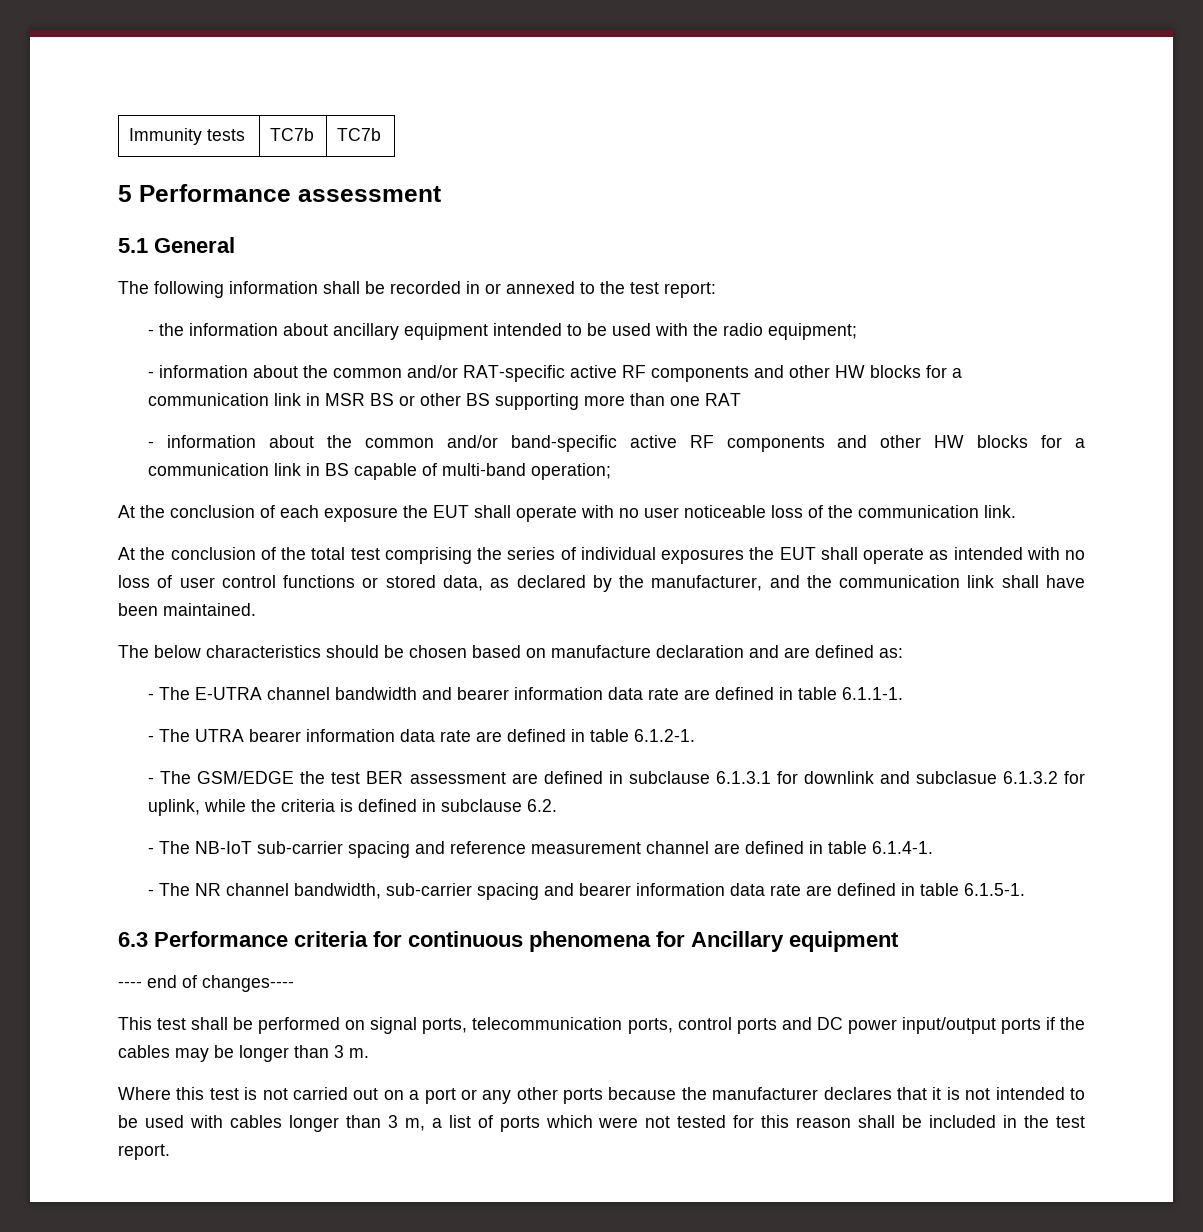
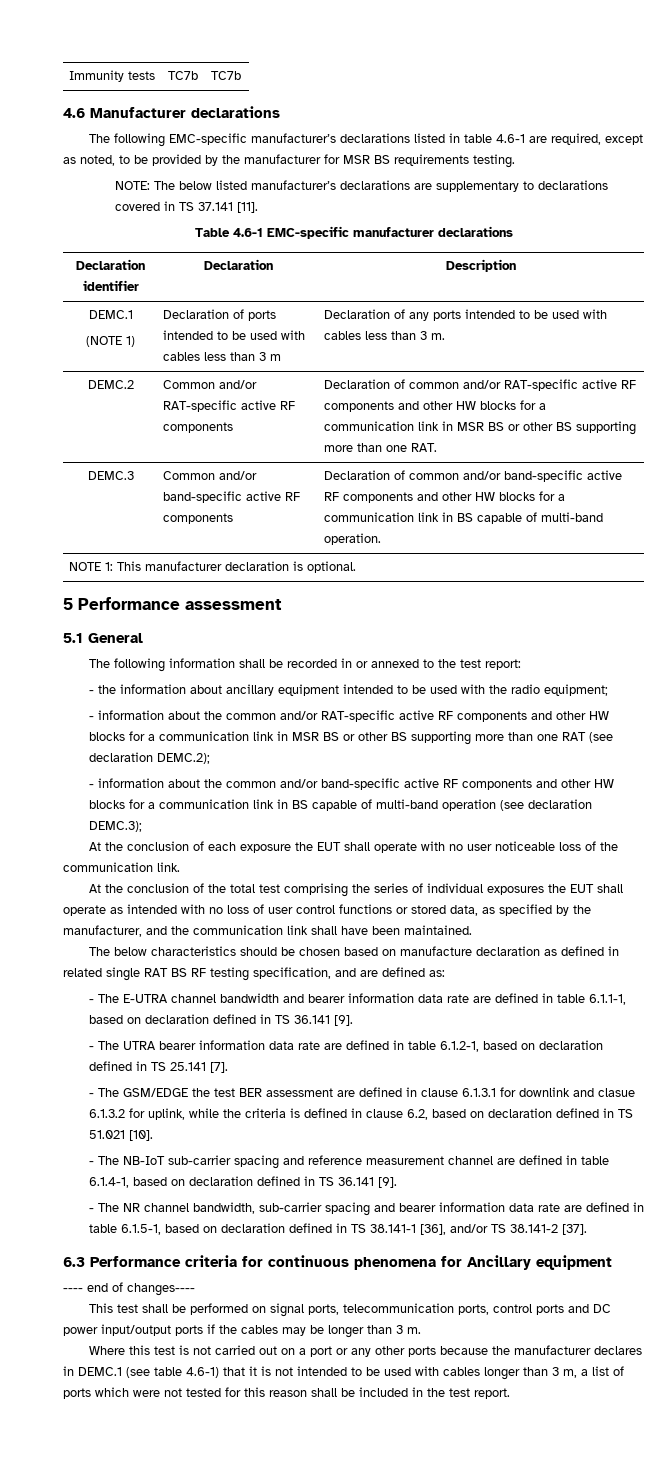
(382, 134) none -> [63,106,280,118] [88,133,643,147] [63,154,515,168] [114,180,608,192] [114,201,258,213] [194,226,513,239] [76,259,145,270] [82,280,139,291] [203,259,273,270] [446,259,516,272] [88,310,133,319] [86,336,135,347] [162,309,276,321] [162,330,305,340] [162,352,281,361] [323,309,607,321] [323,331,445,340] [87,380,134,389] [162,380,257,389] [162,400,295,412] [162,422,233,433] [323,379,636,391] [323,400,546,412] [323,421,636,435] [323,443,437,452] [87,471,134,480] [162,471,257,480] [162,491,300,503] [162,513,233,524] [323,470,622,482] [323,491,565,503] [323,512,603,524] [323,533,381,545] [68,561,356,573] // 4.6 Manufacturer declarations // The following EMC-specific manufacturer’s declarations listed in table 4.6-1 are required, except as noted, to be provided by the manufacturer for MSR BS requirements testing. // NOTE: The below listed manufacturer’s declarations are supplementary to declarations covered in TS 37.141 [11]. // Table 4.6-1 EMC-specific manufacturer declarations // Declaration identifier | Declaration | Description // DEMC.1 // (NOTE 1) | Declaration of ports intended to be used with cables less than 3 m | Declaration of any ports intended to be used with cables less than 3 m. // DEMC.2 | Common and/or RAT-specific active RF components | Declaration of common and/or RAT-specific active RF components and other HW blocks for a communication link in MSR BS or other BS supporting more than one RAT. // DEMC.3 | Common and/or band-specific active RF components | Declaration of common and/or band-specific active RF components and other HW blocks for a communication link in BS capable of multi-band operation. // NOTE 1: This manufacturer declaration is optional.
(742, 399) none -> [588,732,613,743] [88,752,210,764] (see declaration DEMC.2);
[531,463,612,480] operation; -> [441,799,592,811] [88,821,142,832] operation (see declaration DEMC.3);
[516,575,586,588] declared -> [499,904,552,916] specified
(744, 651) none -> [543,946,619,956] [63,967,331,981] as defined in related single RAT BS RF testing specification,
[842,687,904,700] 6.1.1-1. -> [588,994,626,1005] [88,1014,353,1026] 6.1.1-1, based on declaration defined in TS 36.141 [9].
[634,729,696,742] 6.1.2-1. -> [439,1040,603,1052] [88,1061,228,1073] 6.1.2-1, based on declaration defined in TS 25.141 [7].
[628,771,710,784] subclause -> [420,1088,458,1097] clause
[915,771,997,784] subclasue -> [597,1088,635,1097] clasue
[441,799,558,812] subclause 6.2. -> [365,1108,633,1120] [88,1130,153,1141] clause 6.2, based on declaration defined in TS 51.021 [10].
[872,841,934,854] 6.1.4-1. -> [88,1176,397,1188] 6.1.4-1, based on declaration defined in TS 36.141 [9].
[964,883,1026,896] 6.1.5-1. -> [120,1223,587,1235] 6.1.5-1, based on declaration defined in TS 38.141-1 [36], and/or TS 38.141-2 [37].
(892, 1093) none -> [63,1366,219,1378] in DEMC.1 (see table 4.6-1)

